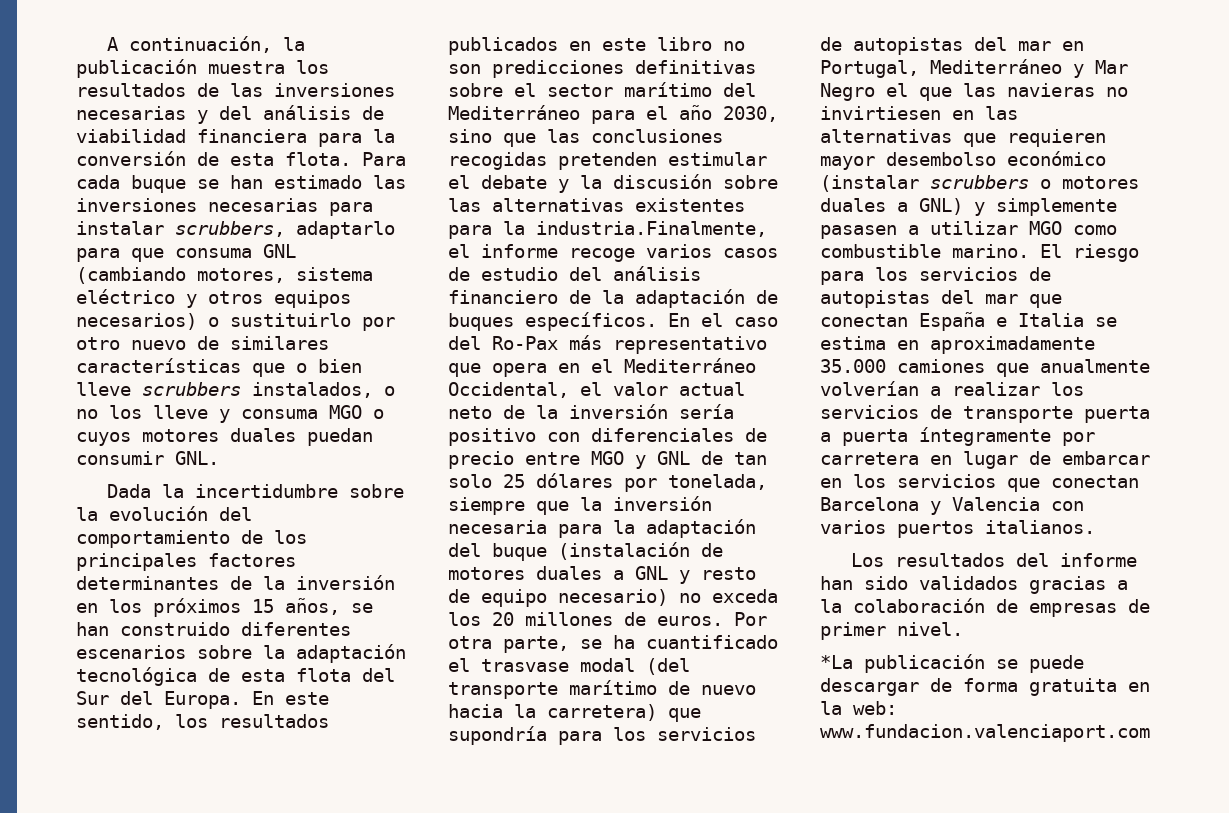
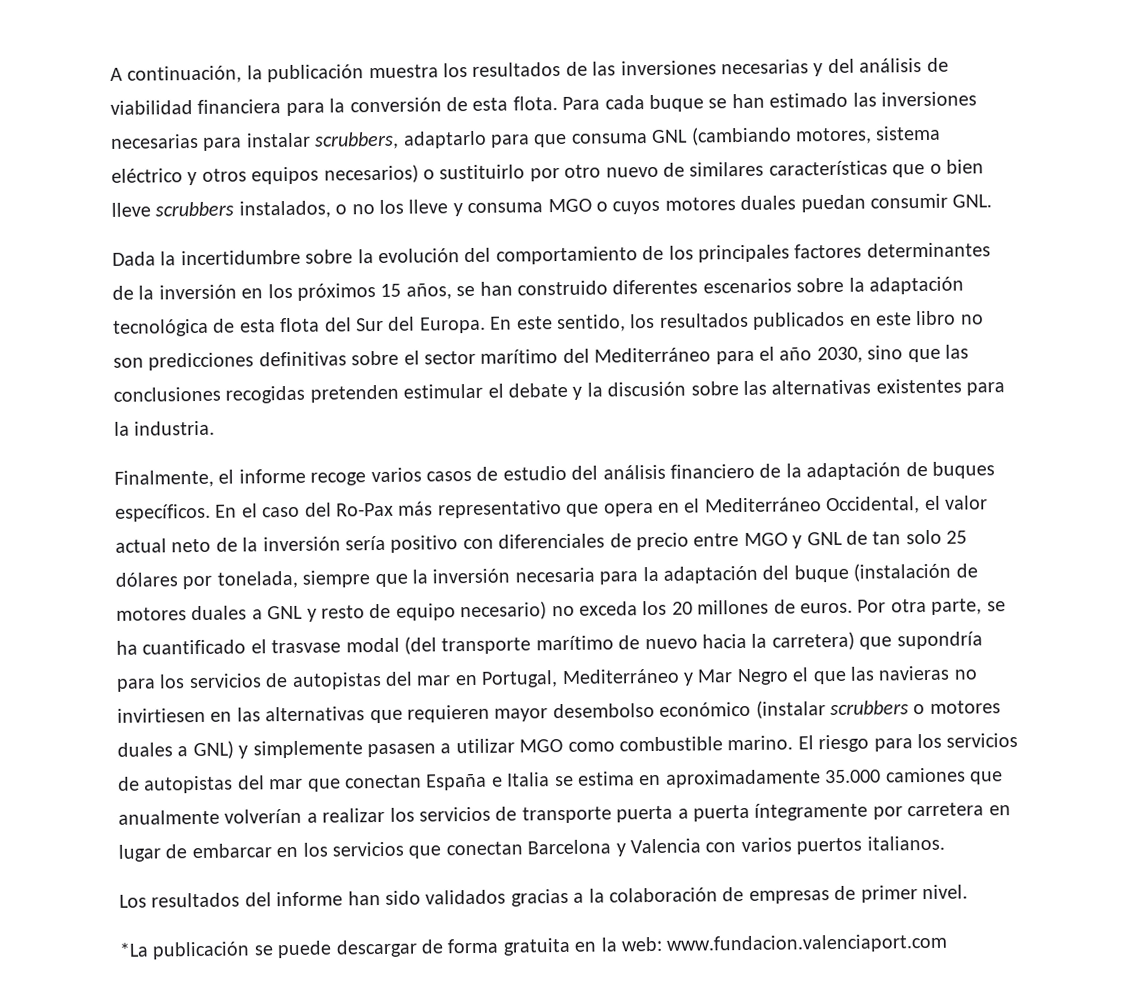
[536,221,767,237] industria.Finalmente, -> [134,420,216,436] [114,469,214,488] industria. // Finalmente,

